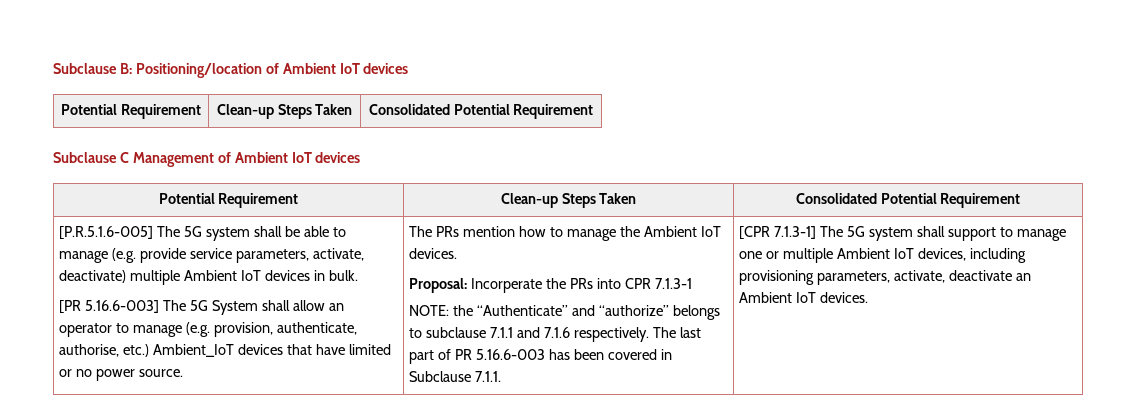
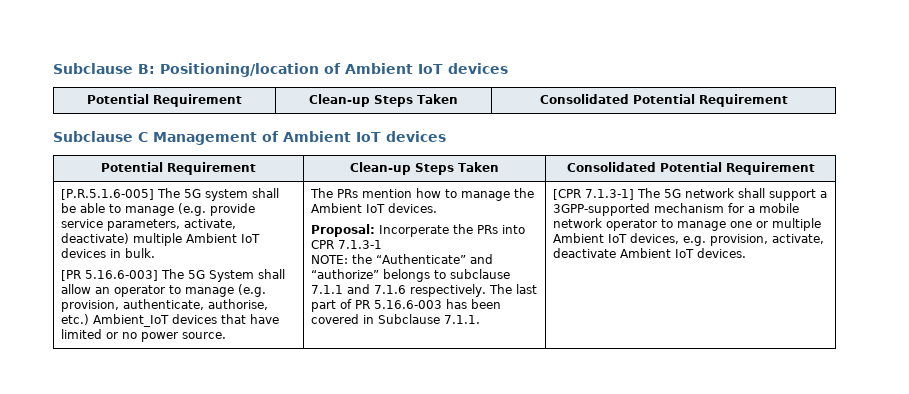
[869,227,914,241] system -> [684,188,734,198] network
(996, 234) none -> [819,191,827,198] [552,203,799,216] [552,218,657,231] a 3GPP-supported mechanism for a mobile network operator
[969,248,1026,263] [739,270,891,285] including provisioning parameters, -> [682,234,768,246] e.g. provision,
[1016,273,1032,281] an -> (616, 253) none

